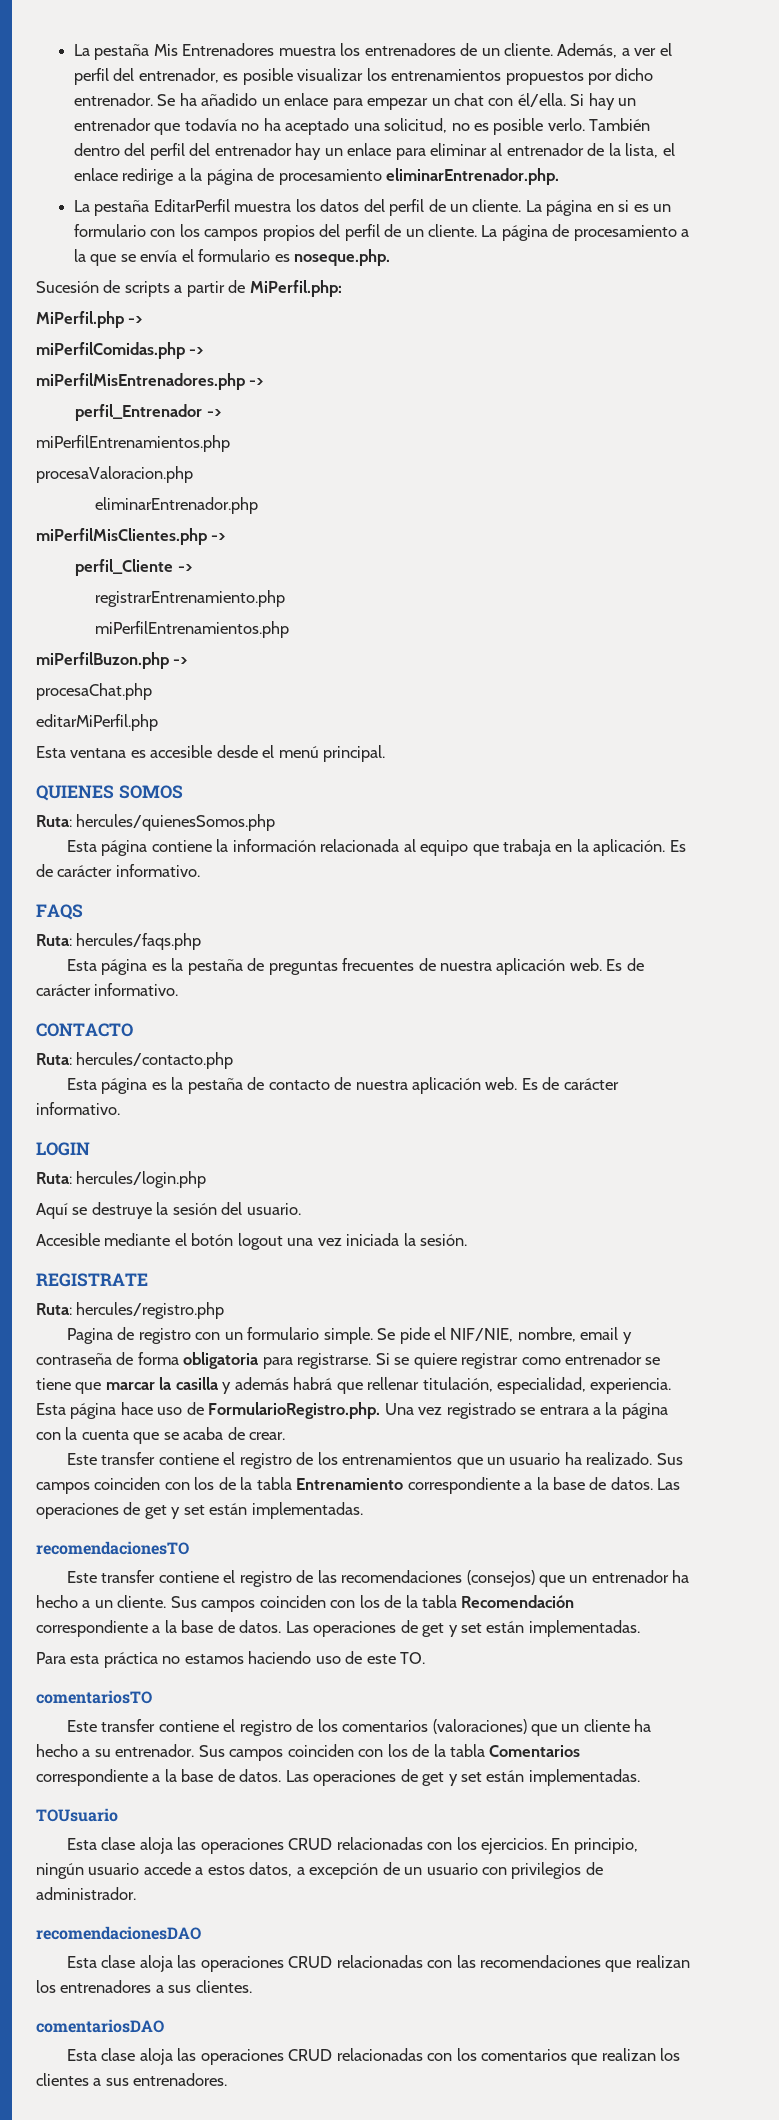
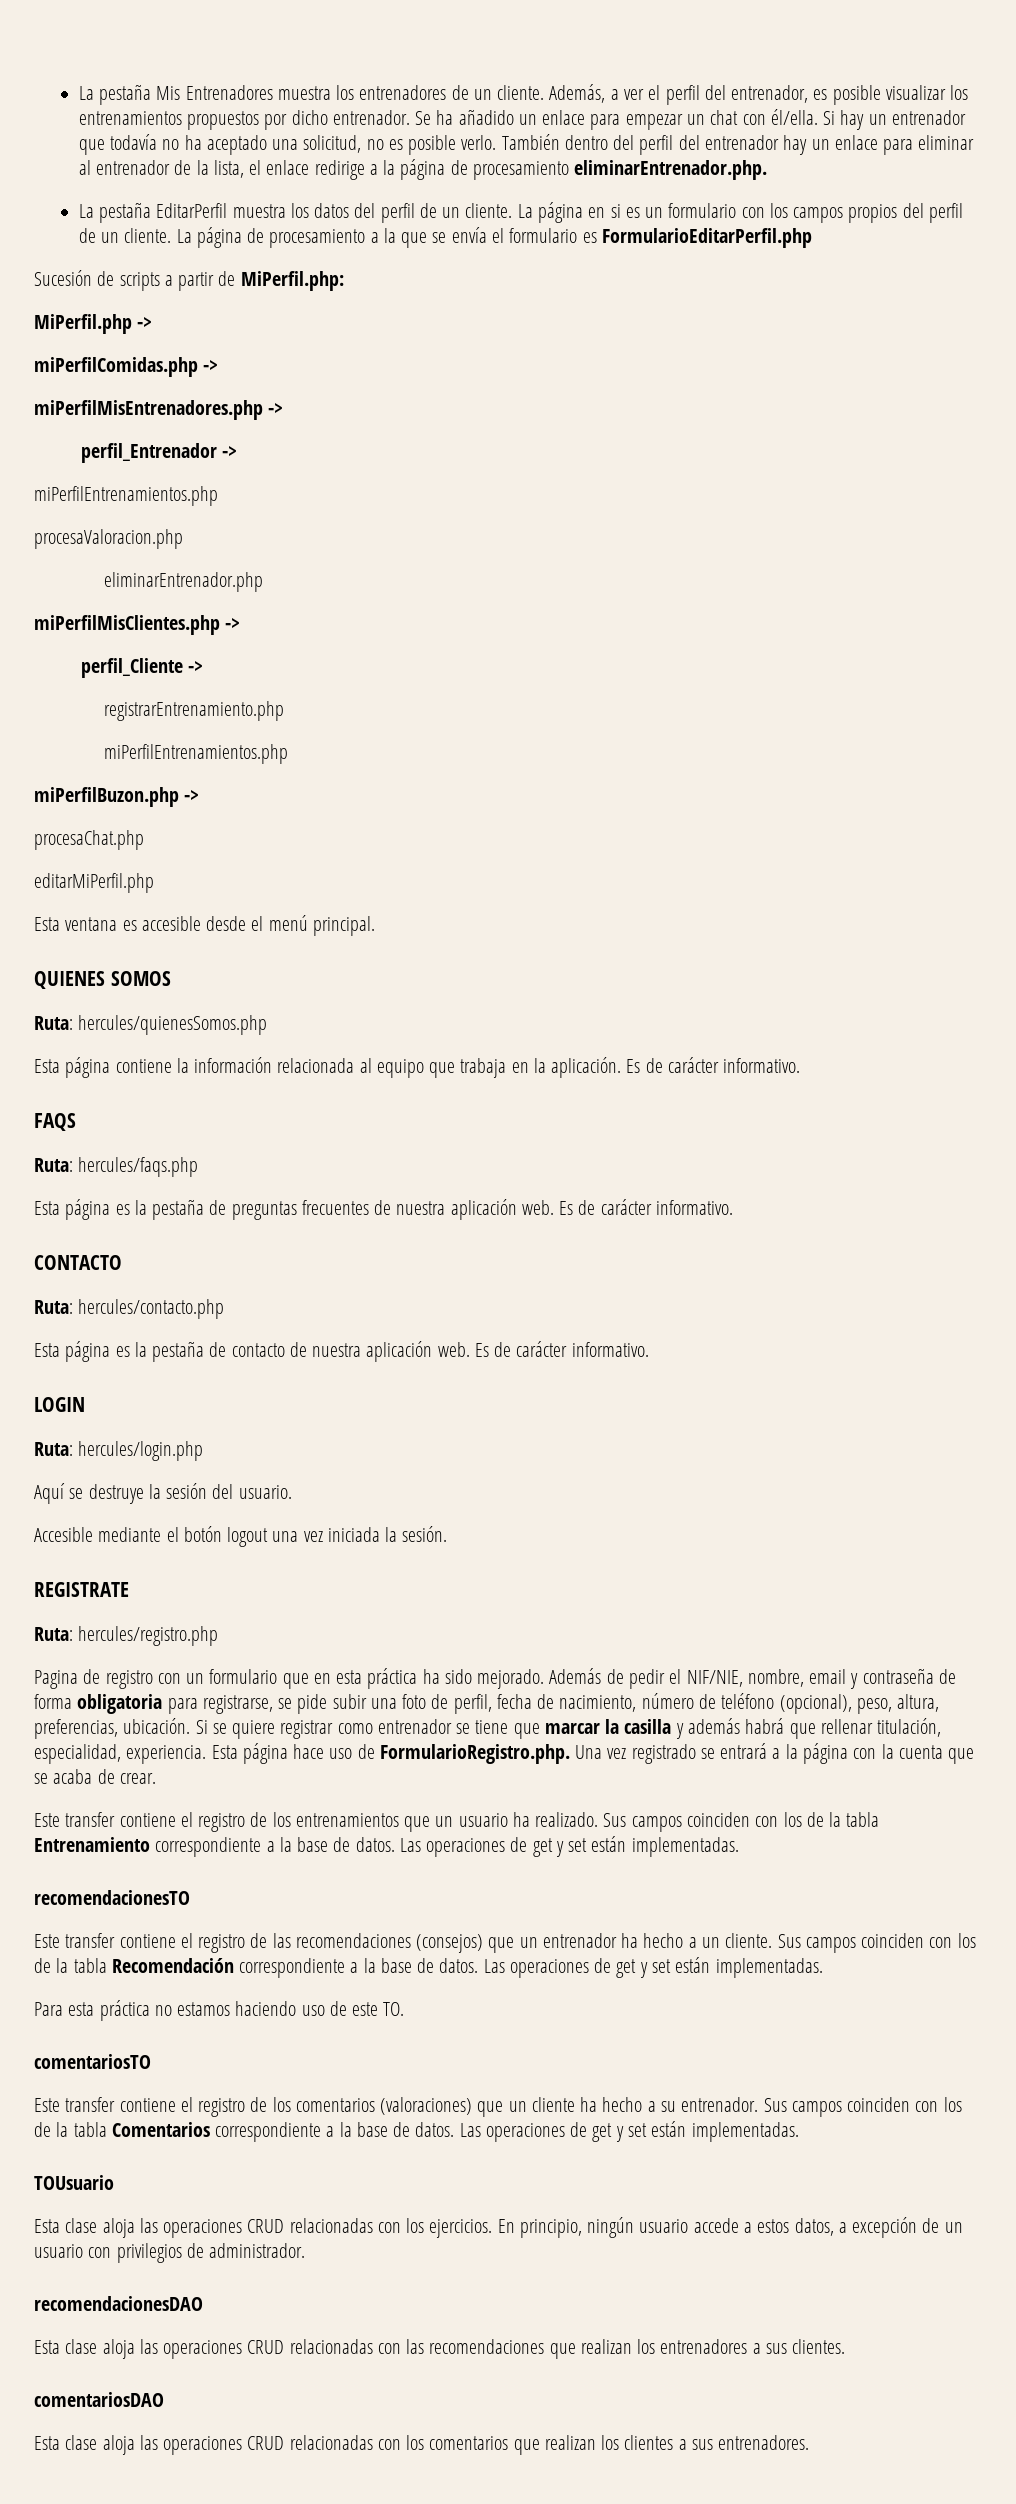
[294,249,391,266] noseque.php. -> [601,228,812,248] FormularioEditarPerfil.php
[323,1327,430,1344] simple. Se pide -> [282,1668,665,1689] que en esta práctica ha sido mejorado. Además de pedir
[297,1353,372,1369] registrarse. -> [202,1693,940,1714] [34,1718,191,1739] registrarse, se pide subir una foto de perfil, fecha de nacimiento, número de teléfono (opcional), peso, altura, preferencias, ubicación.
[539,1405,589,1415] entrara -> [720,1743,768,1759] entrará

